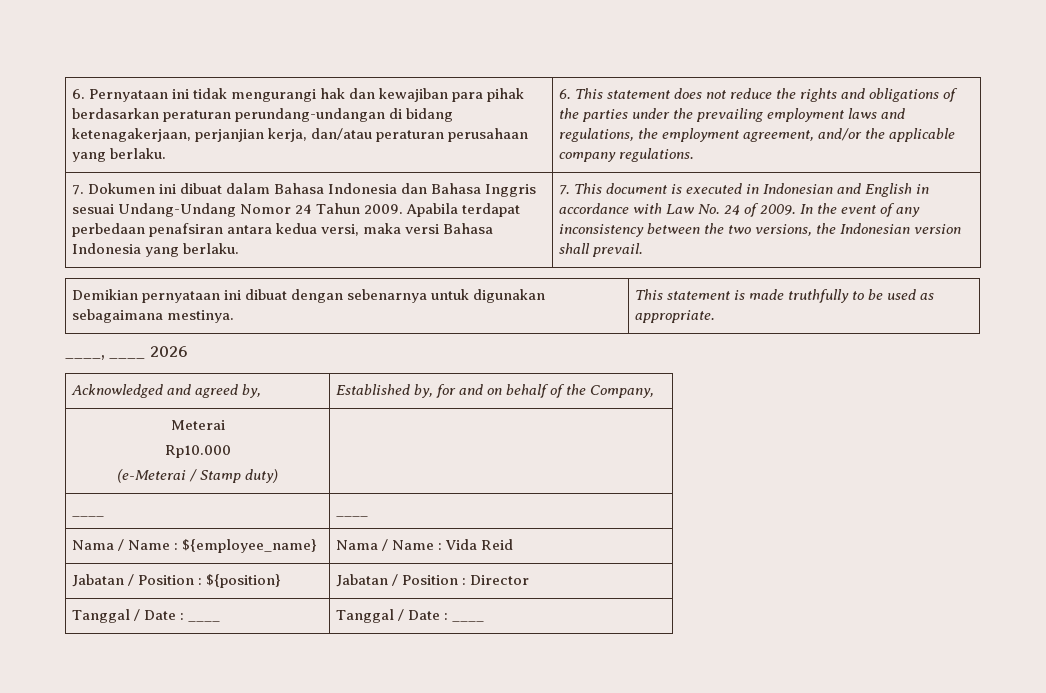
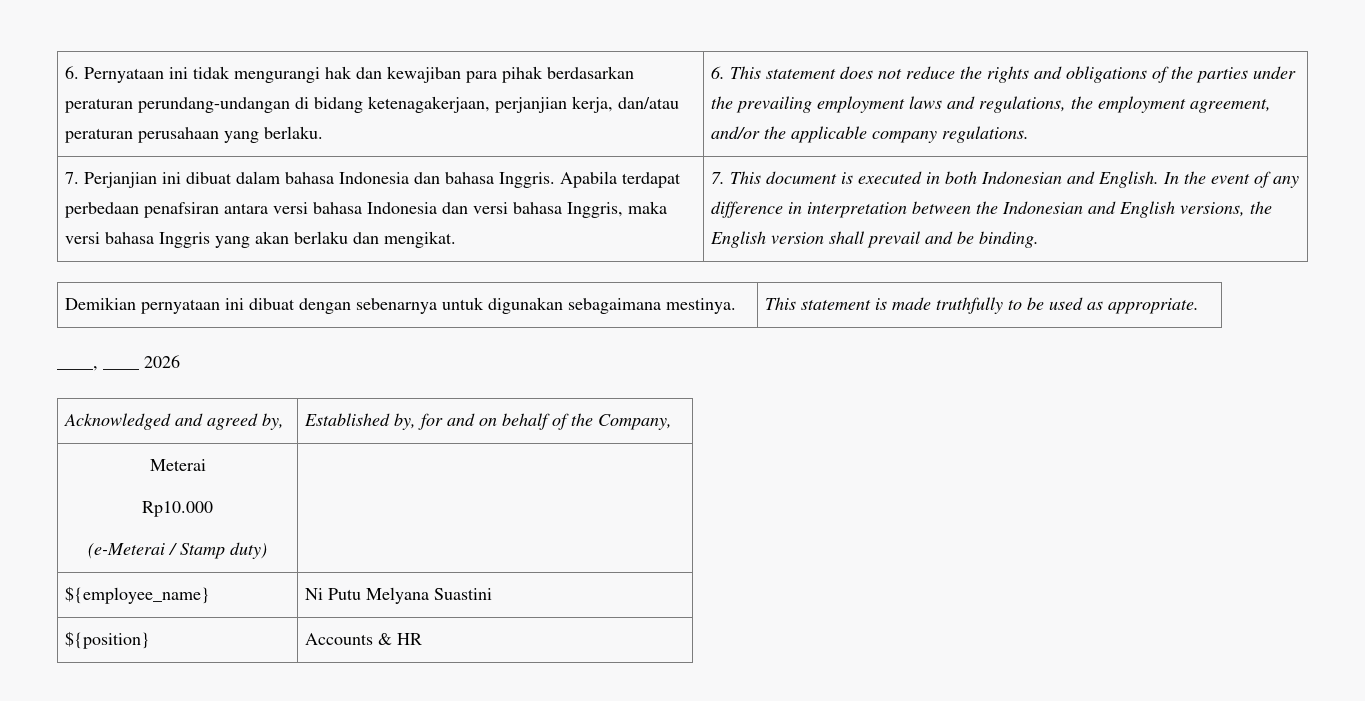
[87,183,155,194] Dokumen -> [84,172,158,188] Perjanjian
[274,183,537,197] [71,203,404,217] Bahasa Indonesia dan Bahasa Inggris sesuai Undang-Undang Nomor 24 Tahun 2009. -> [285,172,556,188] bahasa Indonesia dan bahasa Inggris.
[275,223,494,236] [71,243,239,257] kedua versi, maka versi Bahasa Indonesia yang berlaku. -> [273,201,668,218] [65,231,457,248] versi bahasa Indonesia dan versi bahasa Inggris, maka versi bahasa Inggris yang akan berlaku dan mengikat.
[763,183,930,197] [558,203,797,217] Indonesian and English in accordance with Law No. 24 of 2009. -> [945,171,1160,188] both Indonesian and English.
[558,223,751,237] inconsistency between the two -> [711,201,1176,218] difference in interpretation between the Indonesian and English
[840,223,911,234] Indonesian -> [710,231,767,248] English
[591,243,643,257] prevail. -> [867,231,1040,248] prevail and be binding.
[71,515,104,517] [335,515,368,517] [71,539,318,553] [335,539,514,551] [71,574,282,588] [335,574,530,587] [71,609,184,623] [188,620,221,622] [335,609,448,623] [452,620,485,622] ____ | ____ // Nama / Name : ${employee_name} | Nama / Name : Vida Reid // Jabatan / Position : ${position} | Jabatan / Position : Director // Tanggal / Date : ____ | Tanggal / Date : ____ -> [65,586,211,604] [305,587,493,604] [65,631,151,649] [305,633,423,645] ${employee_name} | Ni Putu Melyana Suastini // ${position} | Accounts & HR

